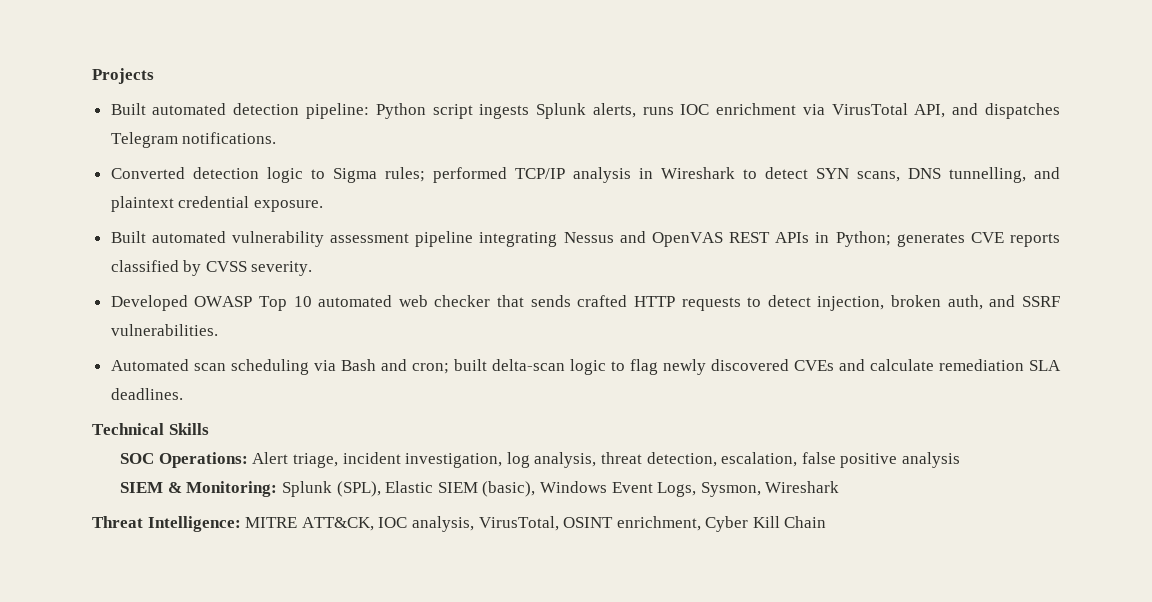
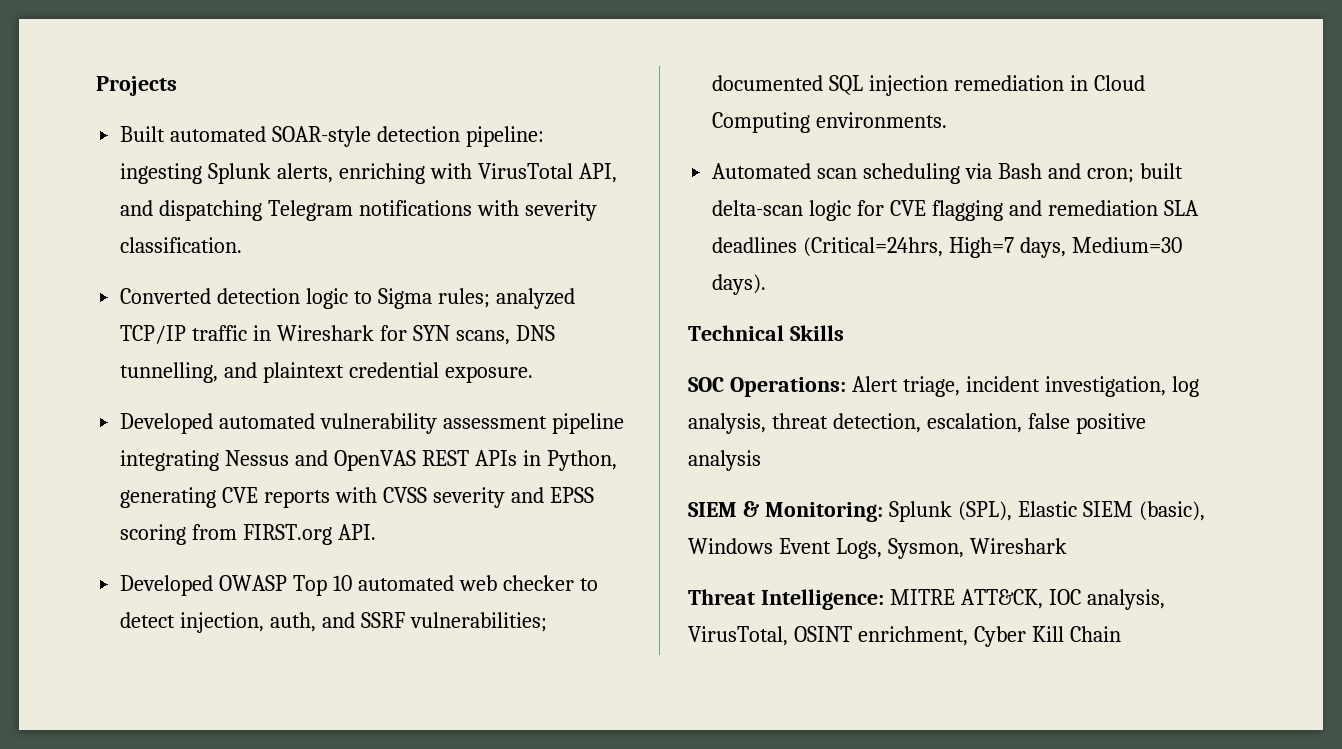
(227, 109) none -> [272,126,372,147] SOAR-style
[375,103,1060,119] [110,132,277,148] Python script ingests Splunk alerts, runs IOC enrichment via VirusTotal API, and dispatches Telegram notifications. -> [120,163,617,184] [120,200,597,221] [120,237,243,253] ingesting Splunk alerts, enriching with VirusTotal API, and dispatching Telegram notifications with severity classification.
[432,167,808,183] performed TCP/IP analysis in Wireshark to detect -> [495,288,575,309] [120,325,407,344] analyzed TCP/IP traffic in Wireshark for
[110,231,146,243] Built -> [120,413,214,434] Developed
[835,231,1060,247] [110,260,313,276] Python; generates CVE reports classified by CVSS severity. -> [546,450,617,471] [120,487,594,508] [120,524,377,545] Python, generating CVE reports with CVSS severity and EPSS scoring from FIRST.org API.
[497,295,741,311] that sends crafted HTTP requests -> (574, 583) none
[891,295,942,307] broken -> (265, 622) none
[110,324,218,336] vulnerabilities. -> [409,612,547,632] [712,75,1145,96] [712,112,948,133] vulnerabilities; documented SQL injection remediation in Cloud Computing environments.
[610,359,1061,375] [110,388,183,400] to flag newly discovered CVEs and calculate remediation SLA deadlines. -> [857,200,1199,221] [712,237,1182,258] [712,274,767,295] for CVE flagging and remediation SLA deadlines (Critical=24hrs, High=7 days, Medium=30 days).

